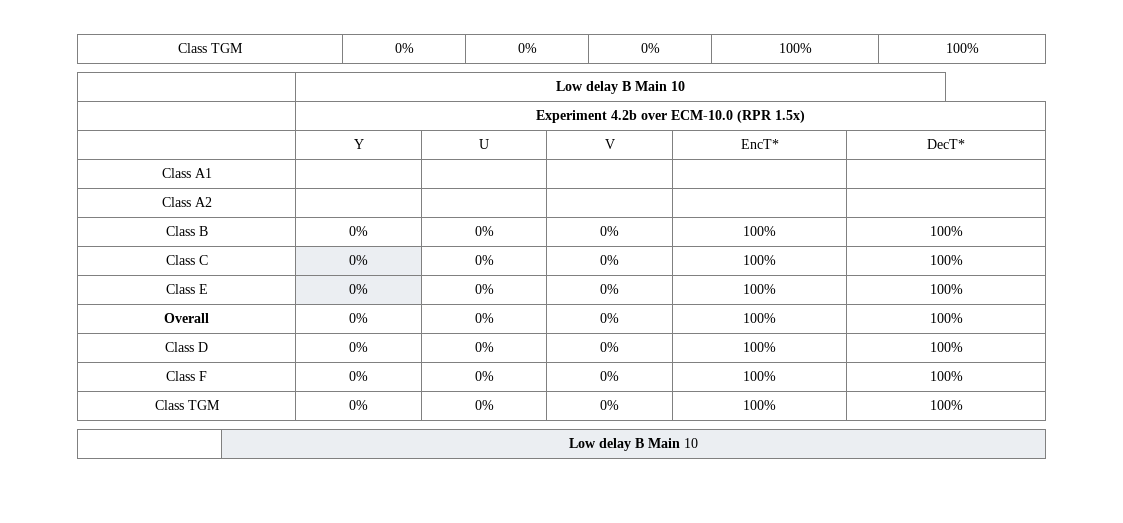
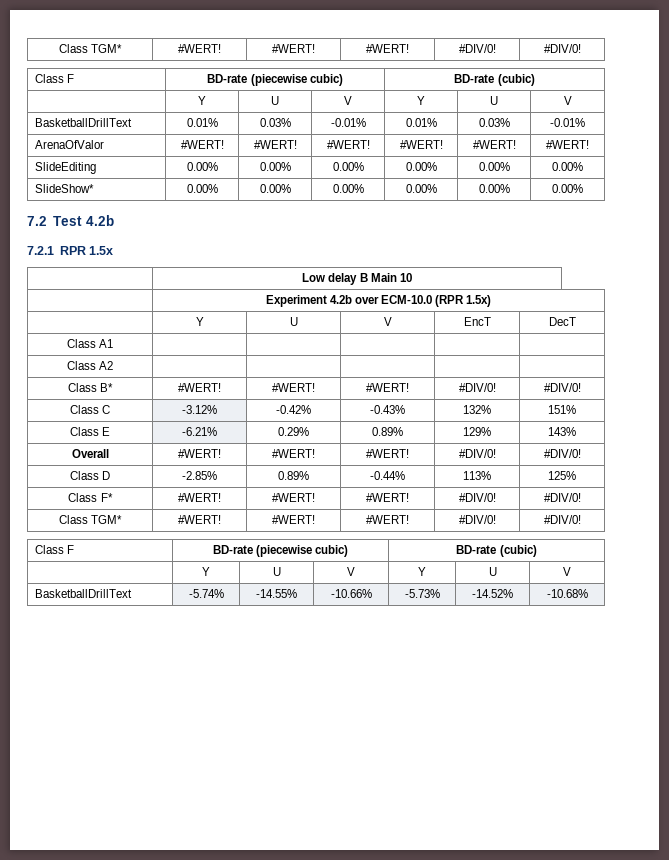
[178,43,243,53] [394,43,414,53] [517,43,537,53] [640,43,660,53] [778,43,812,53] [945,43,979,53] Class TGM | 0% | 0% | 0% | 100% | 100% -> [58,44,123,53] [178,44,222,53] [272,44,315,53] [366,44,409,53] [458,44,496,53] [543,44,581,53] [34,74,74,83] [207,74,343,86] [454,74,535,86] [198,96,206,105] [271,96,279,105] [344,96,352,105] [417,96,425,105] [490,96,498,105] [563,96,572,105] [34,118,132,127] [186,118,218,127] [259,118,291,127] [330,118,366,127] [405,118,437,127] [478,118,510,127] [550,118,585,127] [34,140,104,149] [180,140,224,149] [253,140,297,149] [326,140,370,149] [399,140,443,149] [472,140,516,149] [546,140,589,149] [34,162,96,174] [186,162,218,171] [259,162,291,171] [332,162,364,171] [405,162,437,171] [478,162,510,171] [552,162,583,171] [34,184,94,193] [186,184,218,193] [259,184,291,193] [332,184,364,193] [405,184,437,193] [478,184,510,193] [552,184,583,193] [27,215,114,226] [27,246,114,255] Class TGM* | #WERT! | #WERT! | #WERT! | #DIV/0! | #DIV/0! // Class F | BD-rate (piecewise cubic) | BD-rate (cubic) // | Y | U | V | Y | U | V // BasketballDrillText | 0.01% | 0.03% | -0.01% | 0.01% | 0.03% | -0.01% // ArenaOfValor | #WERT! | #WERT! | #WERT! | #WERT! | #WERT! | #WERT! // SlideEditing | 0.00% | 0.00% | 0.00% | 0.00% | 0.00% | 0.00% // SlideShow* | 0.00% | 0.00% | 0.00% | 0.00% | 0.00% | 0.00% // 7.2 Test 4.2b // 7.2.1 RPR 1.5x
[740,139,779,149] [927,139,965,149] EncT* | DecT* -> [463,317,491,326] [548,317,576,326] EncT | DecT
[198,226,208,236] [349,226,368,236] [474,226,494,236] [600,226,619,236] [743,226,776,236] [929,226,963,236] [165,255,208,265] [349,255,368,265] [474,255,494,265] [600,255,619,265] [743,255,776,265] [929,255,963,265] [165,284,208,294] [349,284,368,294] [474,284,494,294] [600,284,619,294] [743,284,776,294] [929,284,963,294] [164,313,209,323] [349,313,368,323] [474,313,494,323] [600,313,619,323] [743,313,776,323] [929,313,963,323] [165,342,208,352] [349,342,368,352] [474,342,494,352] [600,342,619,352] [743,342,776,352] [929,342,963,352] [166,371,207,381] [349,371,368,381] [474,371,494,381] [600,371,619,381] [743,371,776,381] [929,371,963,381] [154,400,220,410] [349,400,368,410] [474,400,494,410] [600,400,619,410] [743,400,776,410] [929,400,963,410] [569,438,698,451] B | 0% | 0% | 0% | 100% | 100% // Class C | 0% | 0% | 0% | 100% | 100% // Class E | 0% | 0% | 0% | 100% | 100% // Overall | 0% | 0% | 0% | 100% | 100% // Class D | 0% | 0% | 0% | 100% | 100% // Class F | 0% | 0% | 0% | 100% | 100% // Class TGM | 0% | 0% | 0% | 100% | 100% // | Low delay B Main 10 -> [100,383,114,392] [178,383,222,392] [272,383,315,392] [366,383,409,392] [458,383,496,392] [543,383,581,392] [69,405,111,414] [182,405,218,414] [276,405,311,414] [370,405,405,414] [463,405,491,414] [548,405,576,414] [69,427,111,436] [182,427,218,436] [278,427,309,436] [372,427,403,436] [463,427,491,436] [548,427,576,436] [71,449,109,458] [178,449,222,458] [272,449,315,458] [366,449,409,458] [458,449,496,458] [543,449,581,458] [69,471,111,480] [182,471,218,480] [278,471,309,480] [370,471,405,480] [463,471,491,480] [548,471,576,480] [68,493,113,502] [178,493,222,502] [272,493,315,502] [366,493,409,502] [458,493,496,502] [543,493,581,502] [58,515,123,524] [178,515,222,524] [272,515,315,524] [366,515,409,524] [458,515,496,524] [543,515,581,524] [34,545,74,554] [212,545,349,557] [456,545,537,557] [202,567,210,576] [272,567,281,576] [347,567,355,576] [418,567,426,576] [488,567,497,576] [563,567,571,576] [34,589,132,598] [188,589,224,598] [256,589,297,598] [330,589,372,598] [404,589,440,598] [472,589,513,598] [546,589,588,598] B* | #WERT! | #WERT! | #WERT! | #DIV/0! | #DIV/0! // Class C | -3.12% | -0.42% | -0.43% | 132% | 151% // Class E | -6.21% | 0.29% | 0.89% | 129% | 143% // Overall | #WERT! | #WERT! | #WERT! | #DIV/0! | #DIV/0! // Class D | -2.85% | 0.89% | -0.44% | 113% | 125% // Class F* | #WERT! | #WERT! | #WERT! | #DIV/0! | #DIV/0! // Class TGM* | #WERT! | #WERT! | #WERT! | #DIV/0! | #DIV/0! // Class F | BD-rate (piecewise cubic) | BD-rate (cubic) // | Y | U | V | Y | U | V // BasketballDrillText | -5.74% | -14.55% | -10.66% | -5.73% | -14.52% | -10.68%

